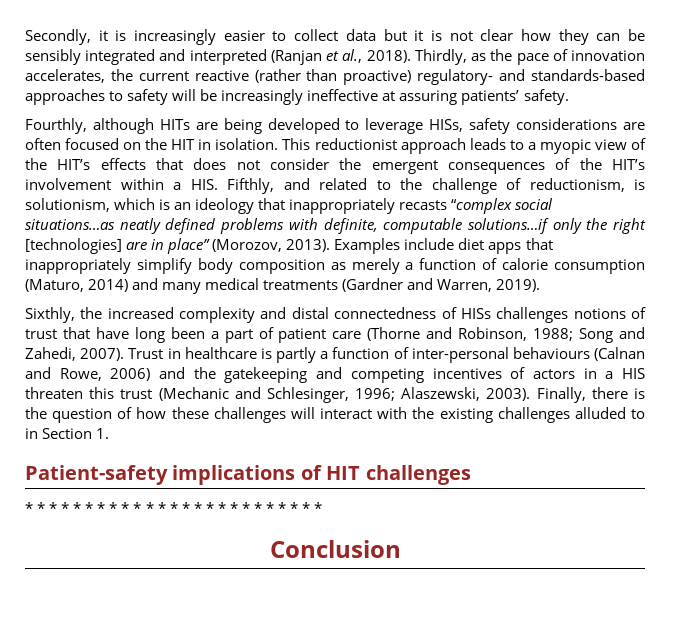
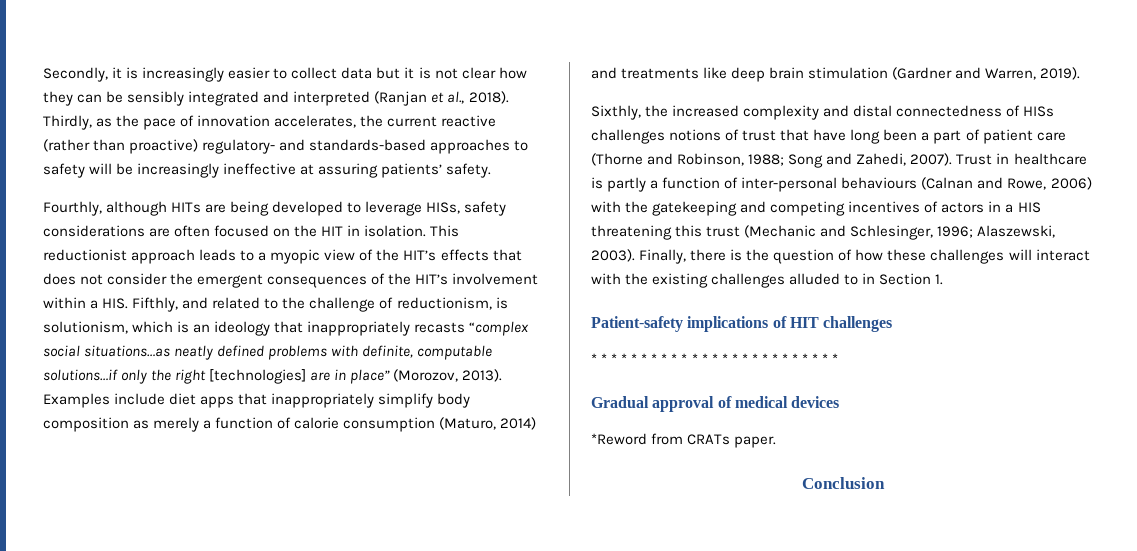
[162,278,339,294] many medical treatments -> [621,67,889,82] treatments like deep brain stimulation
[159,367,186,379] and -> [591,201,621,213] with
[25,387,83,399] threaten -> [591,225,672,240] threatening
(323, 508) none -> [591,396,840,412] [591,433,777,448] // Gradual approval of medical devices // *Reword from CRATs paper.

